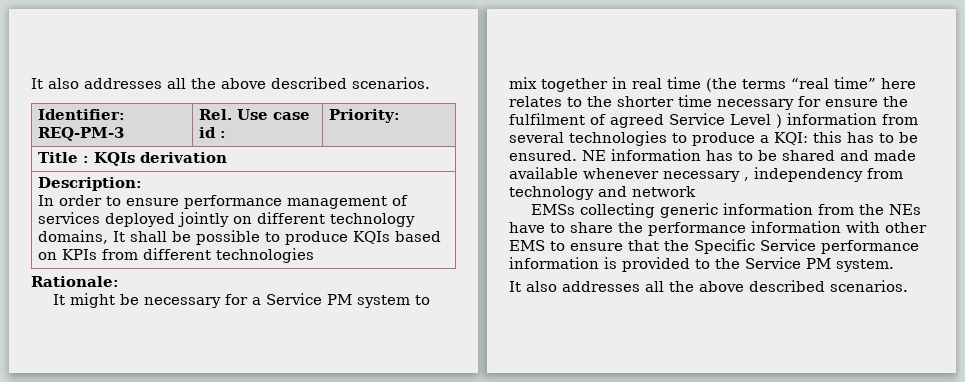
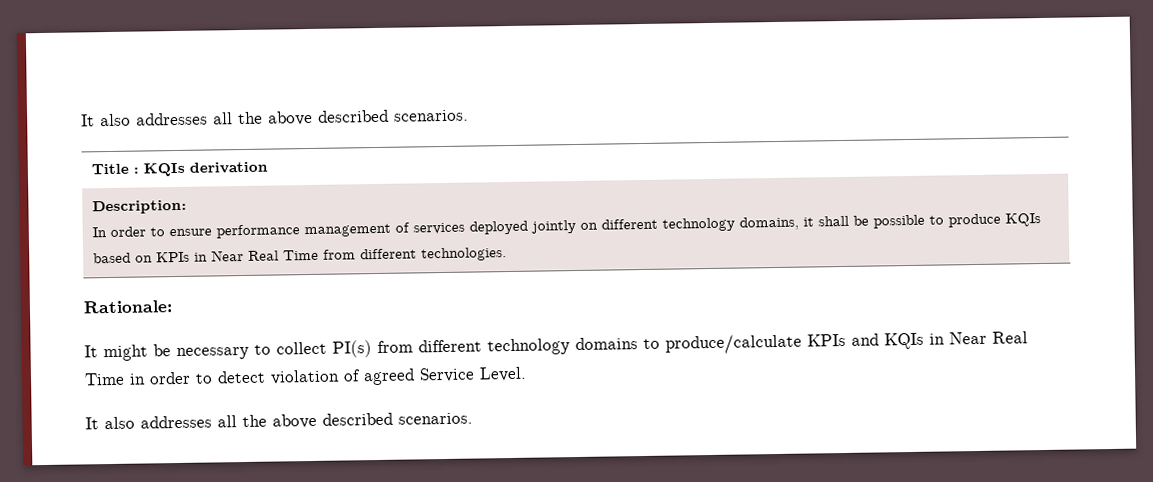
[31,77,430,89] [37,109,125,120] [37,127,124,141] [198,109,310,120] [198,127,226,138] [328,109,400,123] It also addresses all the above described scenarios. // Identifier: REQ-PM-3 | Rel. Use case id : | Priority: -> [81,109,469,127] It also addresses all the above described scenarios.
[112,231,125,242] It -> [803,217,815,227] it
[101,248,314,263] from different technologies -> [194,247,508,262] in Near Real Time from different technologies.
[224,293,430,308] [509,77,916,92] [509,95,908,110] [509,113,918,128] [509,131,918,146] [509,149,916,161] [509,167,903,182] [509,186,696,200] [530,203,921,218] [509,221,927,236] [509,239,919,254] [509,257,894,272] for a Service PM system to mix together in real time (the terms “real time” here relates to the shorter time necessary for ensure the fulfilment of agreed Service Level ) information from several technologies to produce a KQI: this has to be ensured. NE information has to be shared and made available whenever necessary , independency from technology and network // EMSs collecting generic information from the NEs have to share the performance information with other EMS to ensure that the Specific Service performance information is provided to the Service PM system. -> [254,331,1028,358] [84,366,527,386] to collect PI(s) from different technology domains to produce/calculate KPIs and KQIs in Near Real Time in order to detect violation of agreed Service Level.

